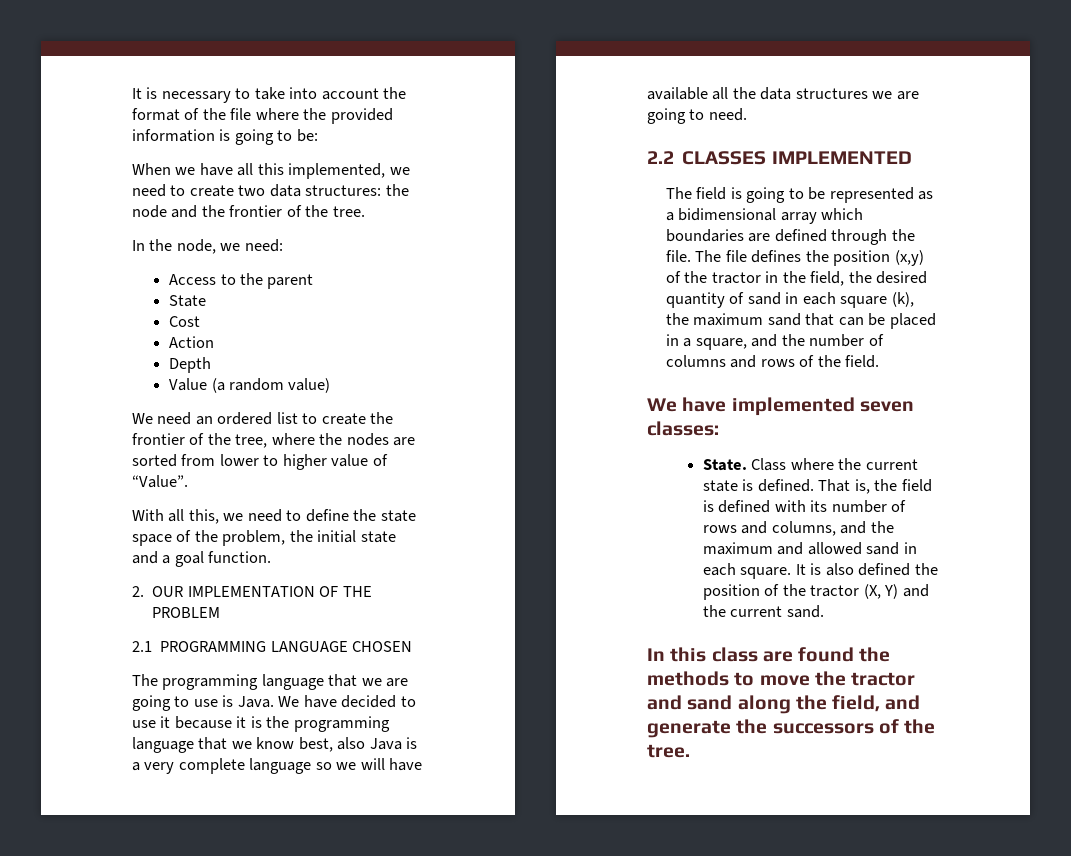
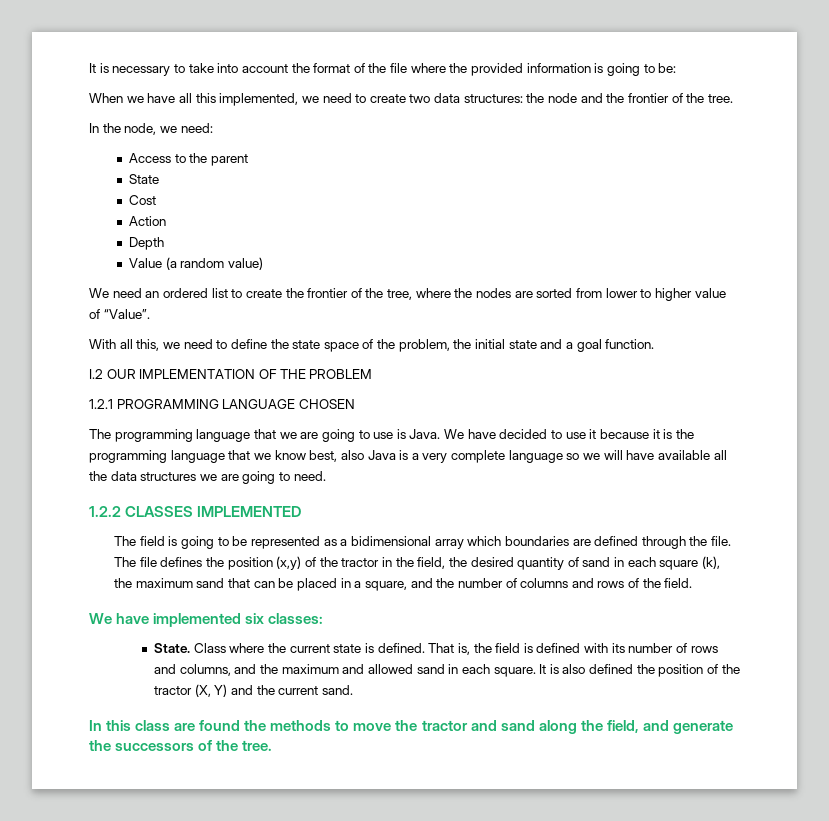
[132,586,144,597] 2. -> [89,369,103,379] I.2
[132,641,152,652] 2.1 -> [89,399,113,409] 1.2.1
[647,151,674,164] 2.2 -> [89,506,121,517] 1.2.2
[859,401,914,412] seven -> [245,613,265,624] six

